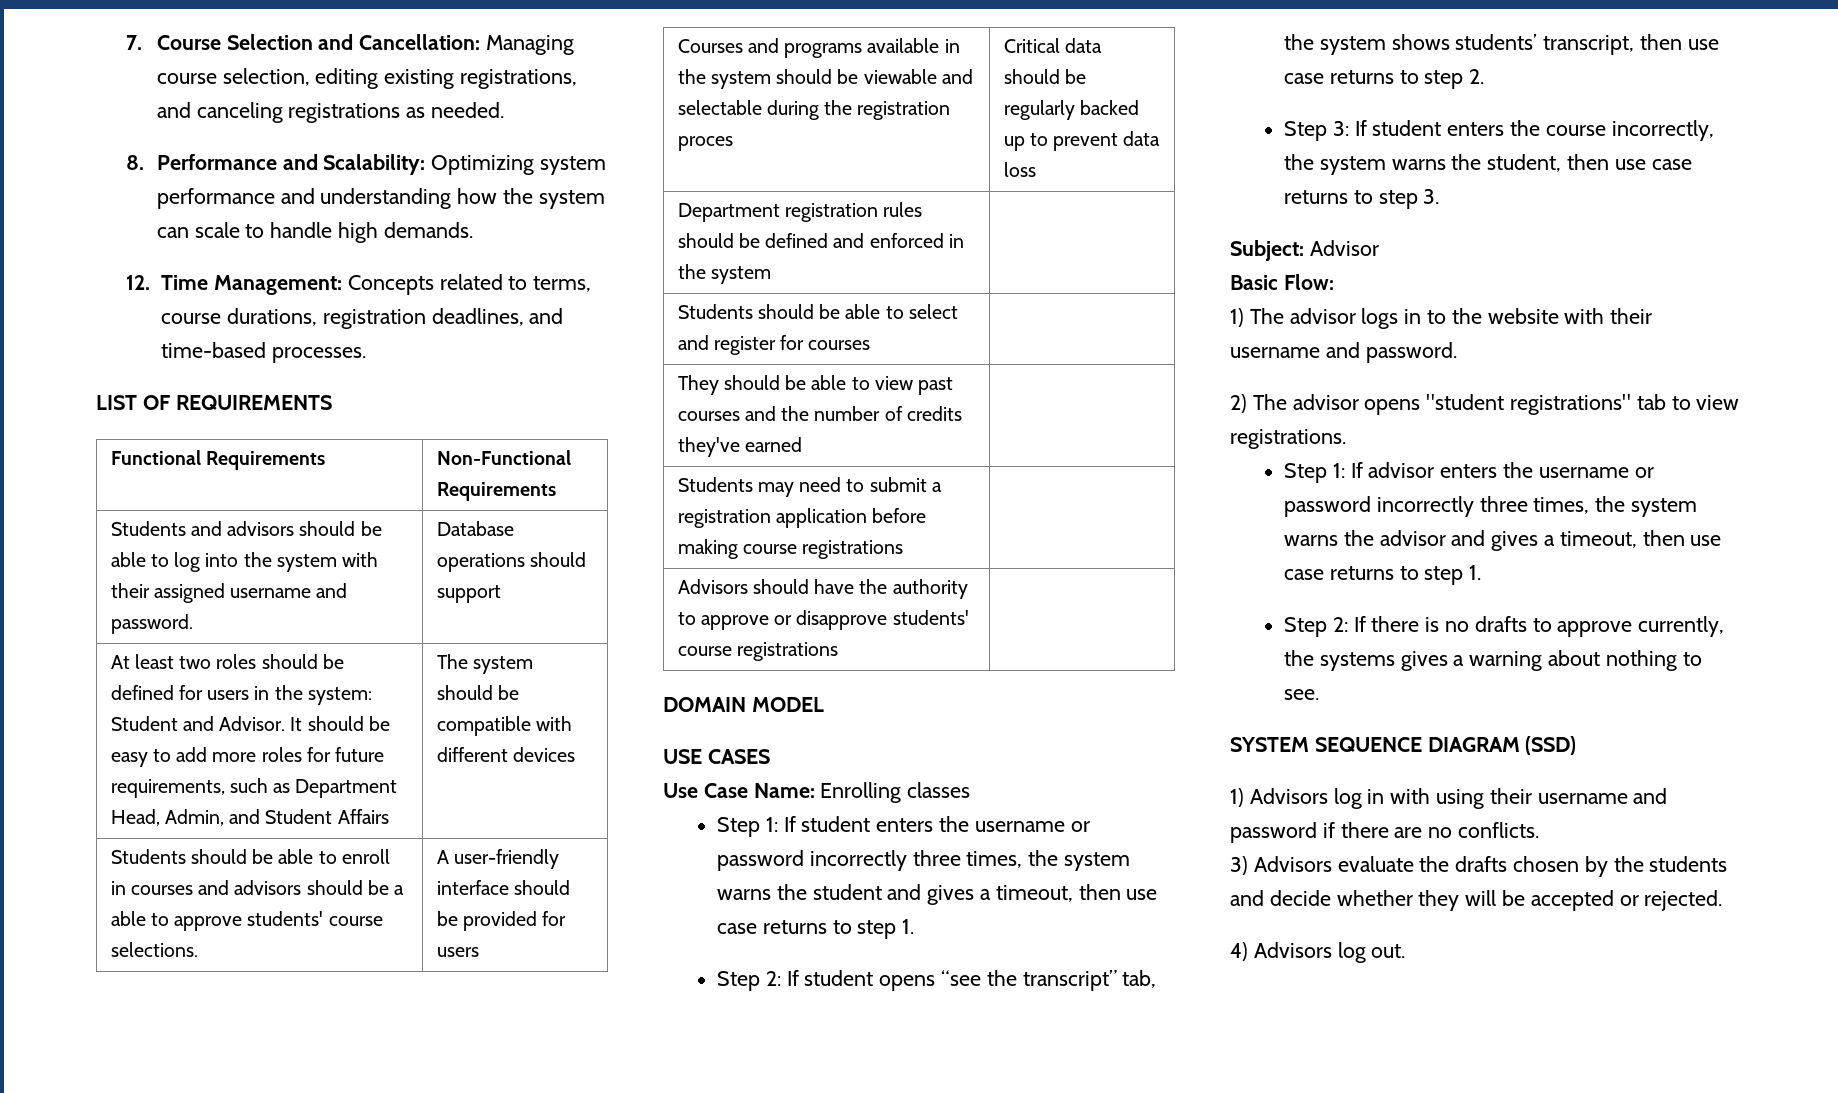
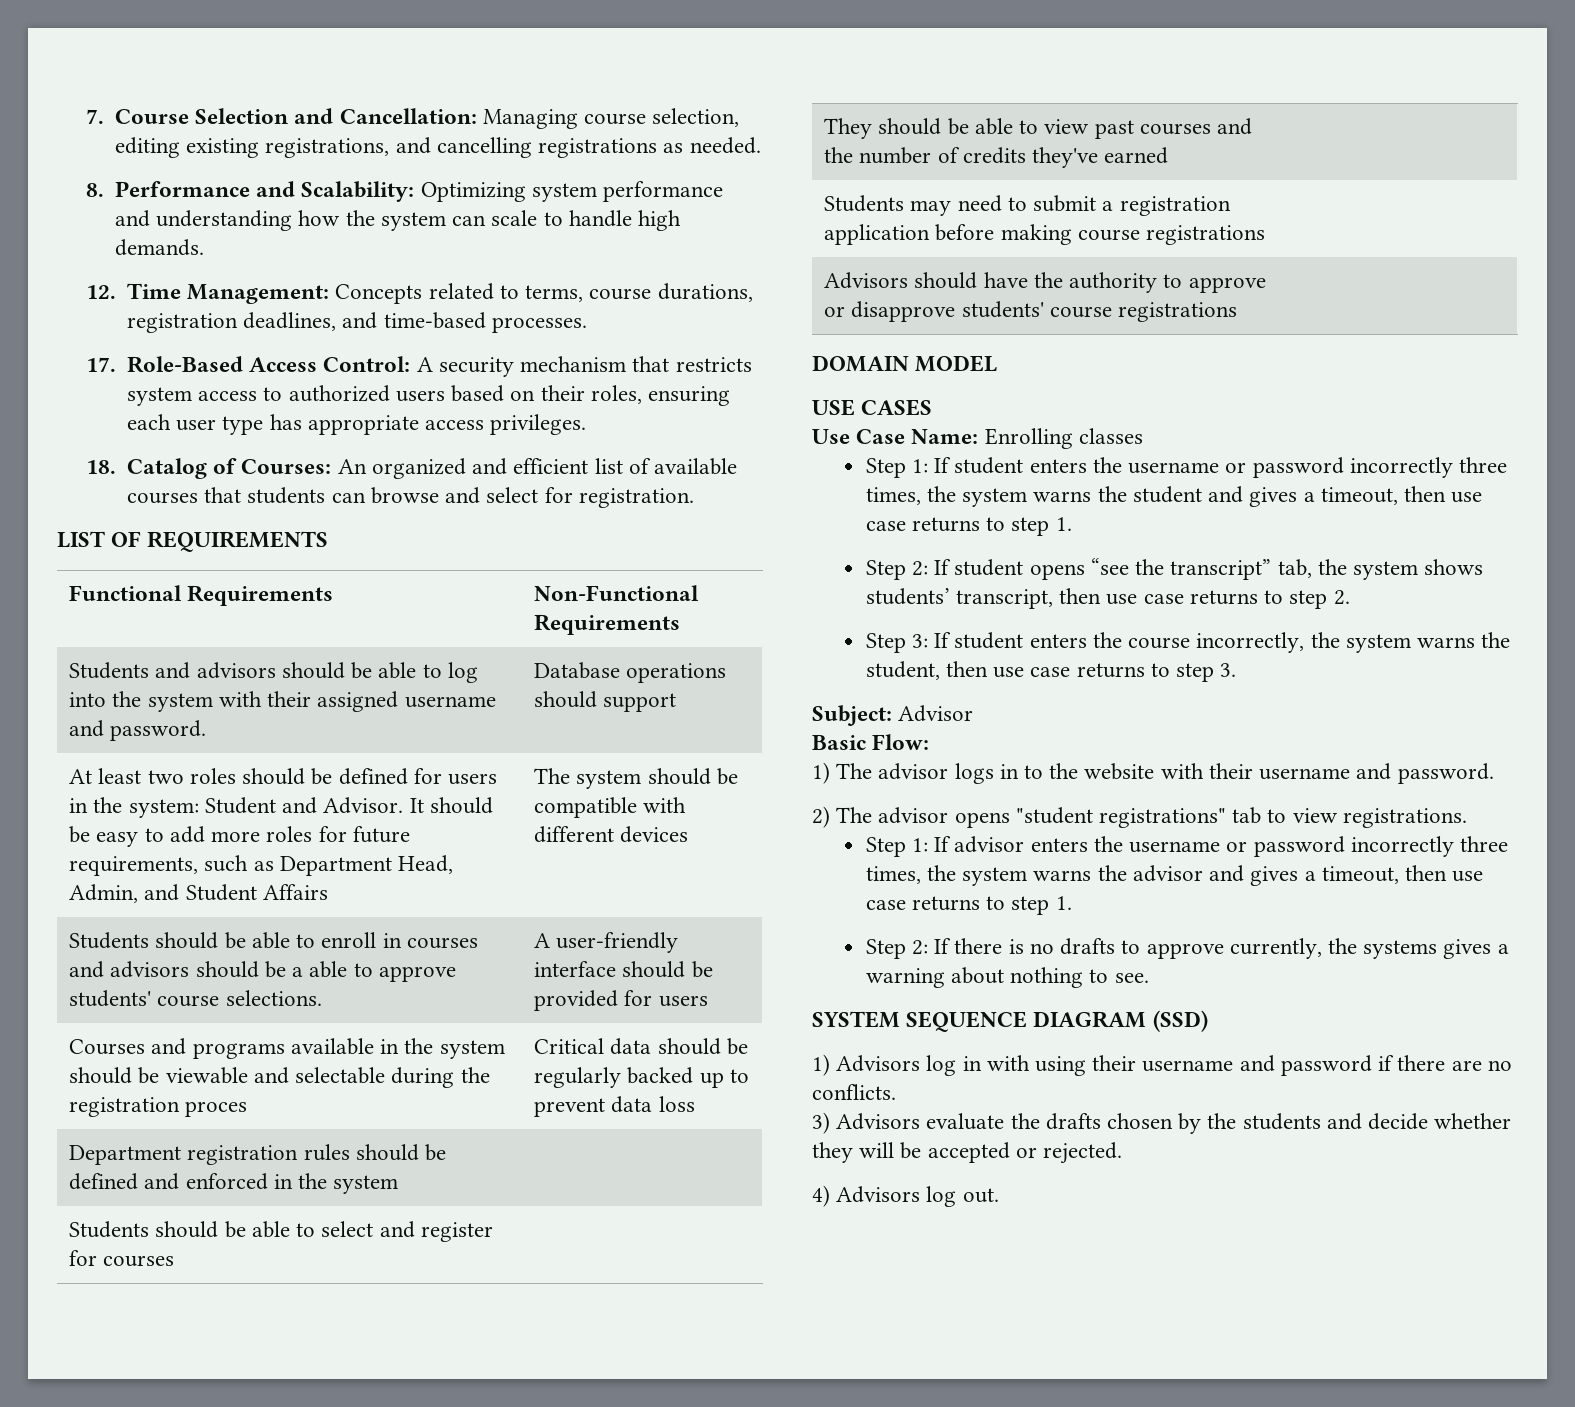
[196,102,283,123] canceling -> [436,137,532,158] cancelling
(366, 355) none -> [85,356,752,377] [127,385,730,406] [127,414,587,435] [85,458,737,479] [127,487,694,508] // 17. Role-Based Access Control: A security mechanism that restricts system access to authorized users based on their roles, ensuring each user type has appropriate access privileges. // 18. Catalog of Courses: An organized and efficient list of available courses that students can browse and select for registration.

